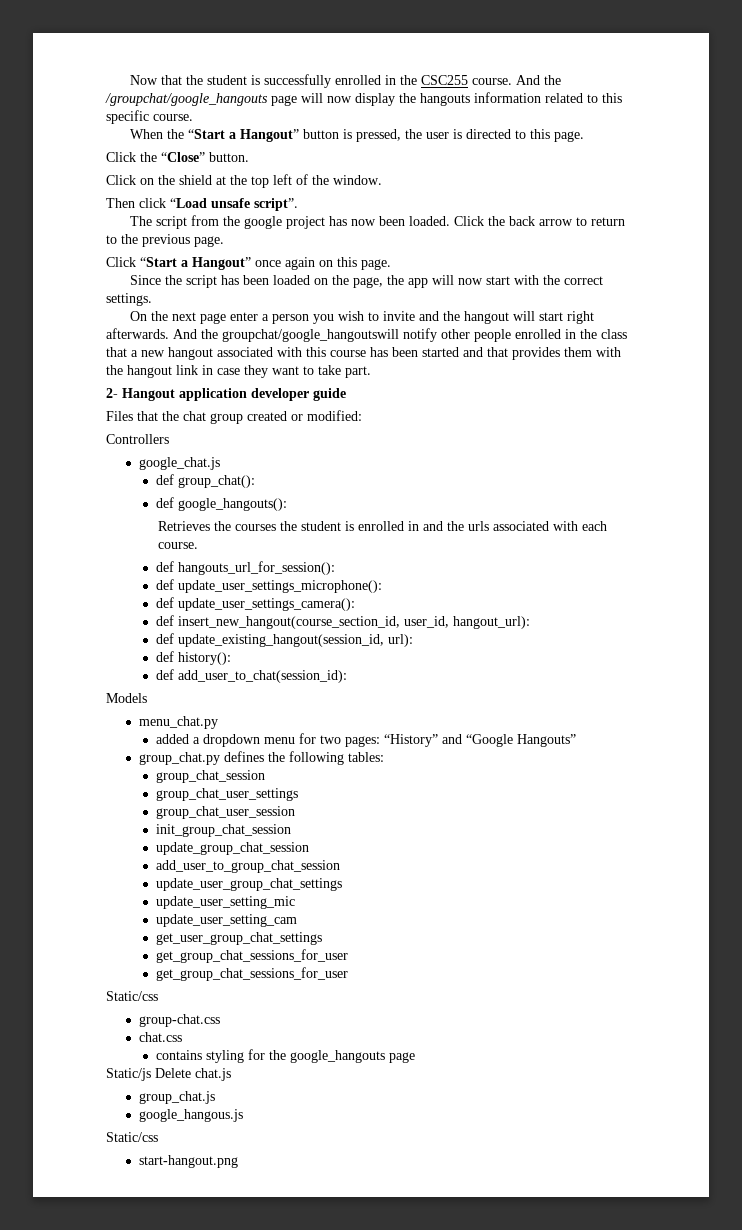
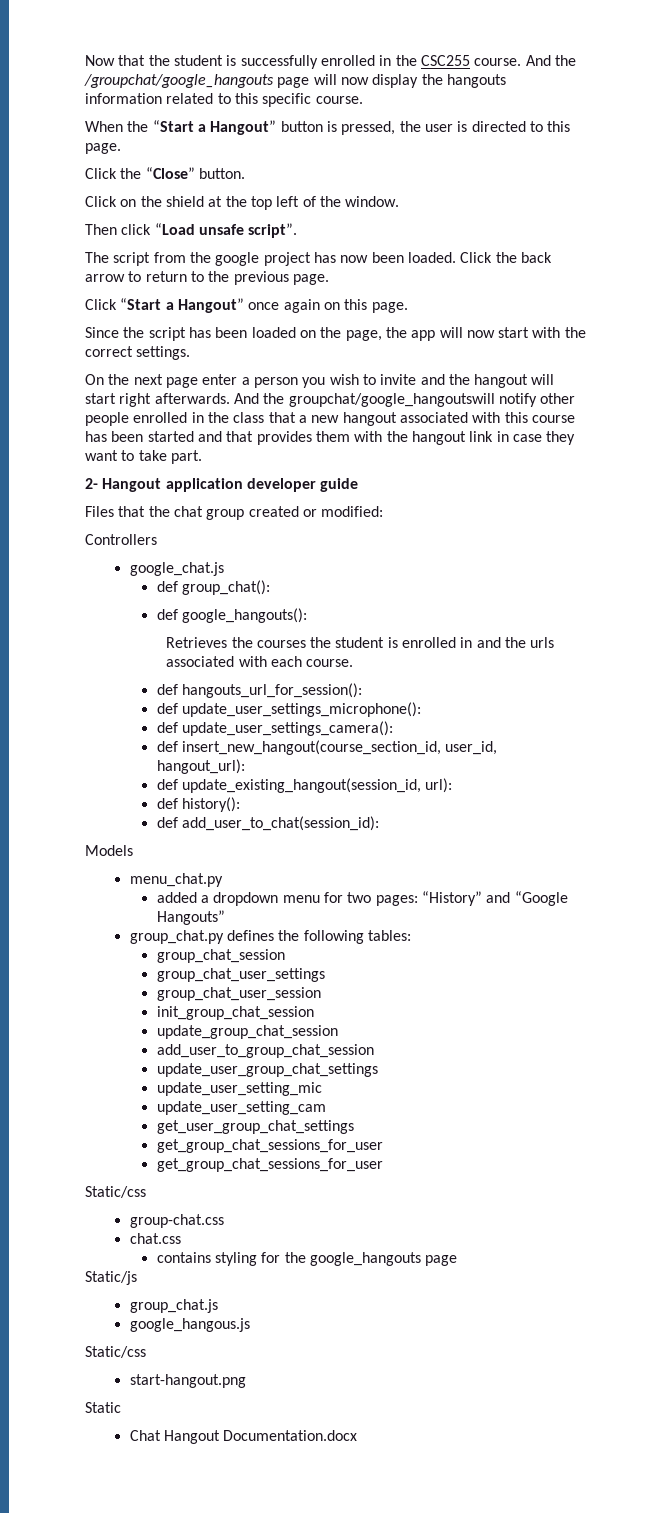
[155,1068,231,1081] Delete chat.js -> (137, 1278) none
(238, 1161) none -> [85,1402,121,1413] [129,1430,358,1444] // Static // Chat Hangout Documentation.docx

